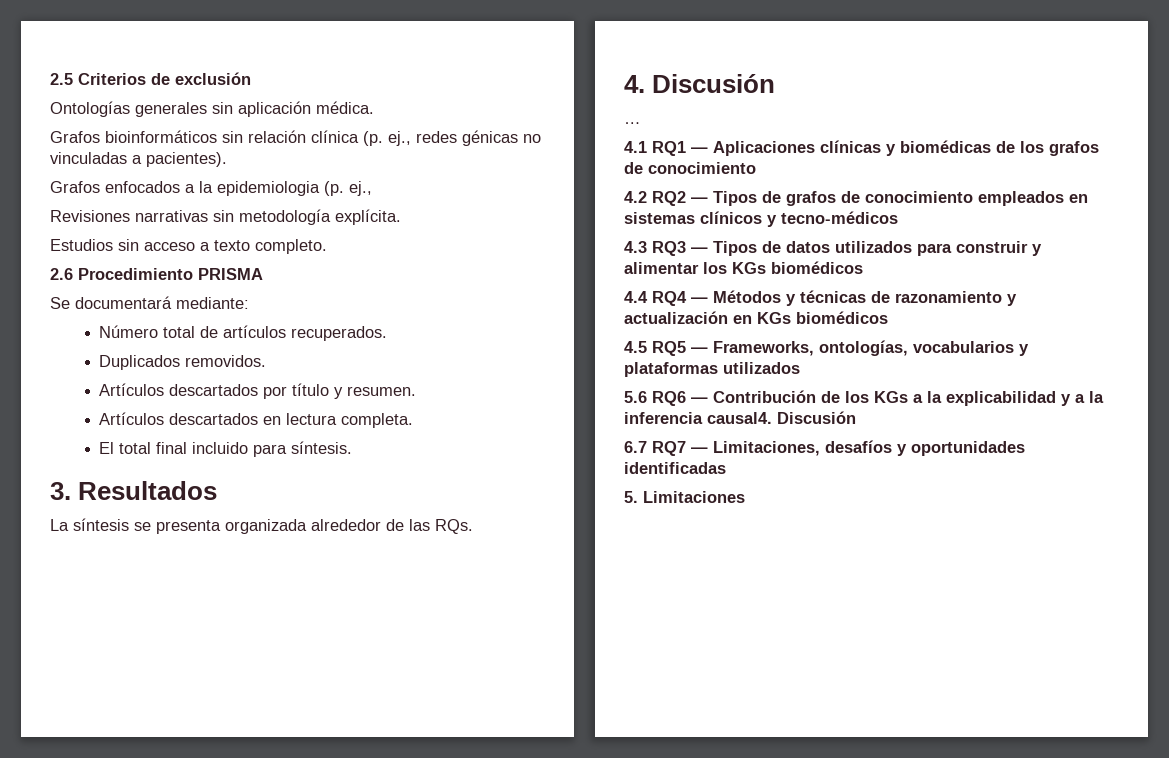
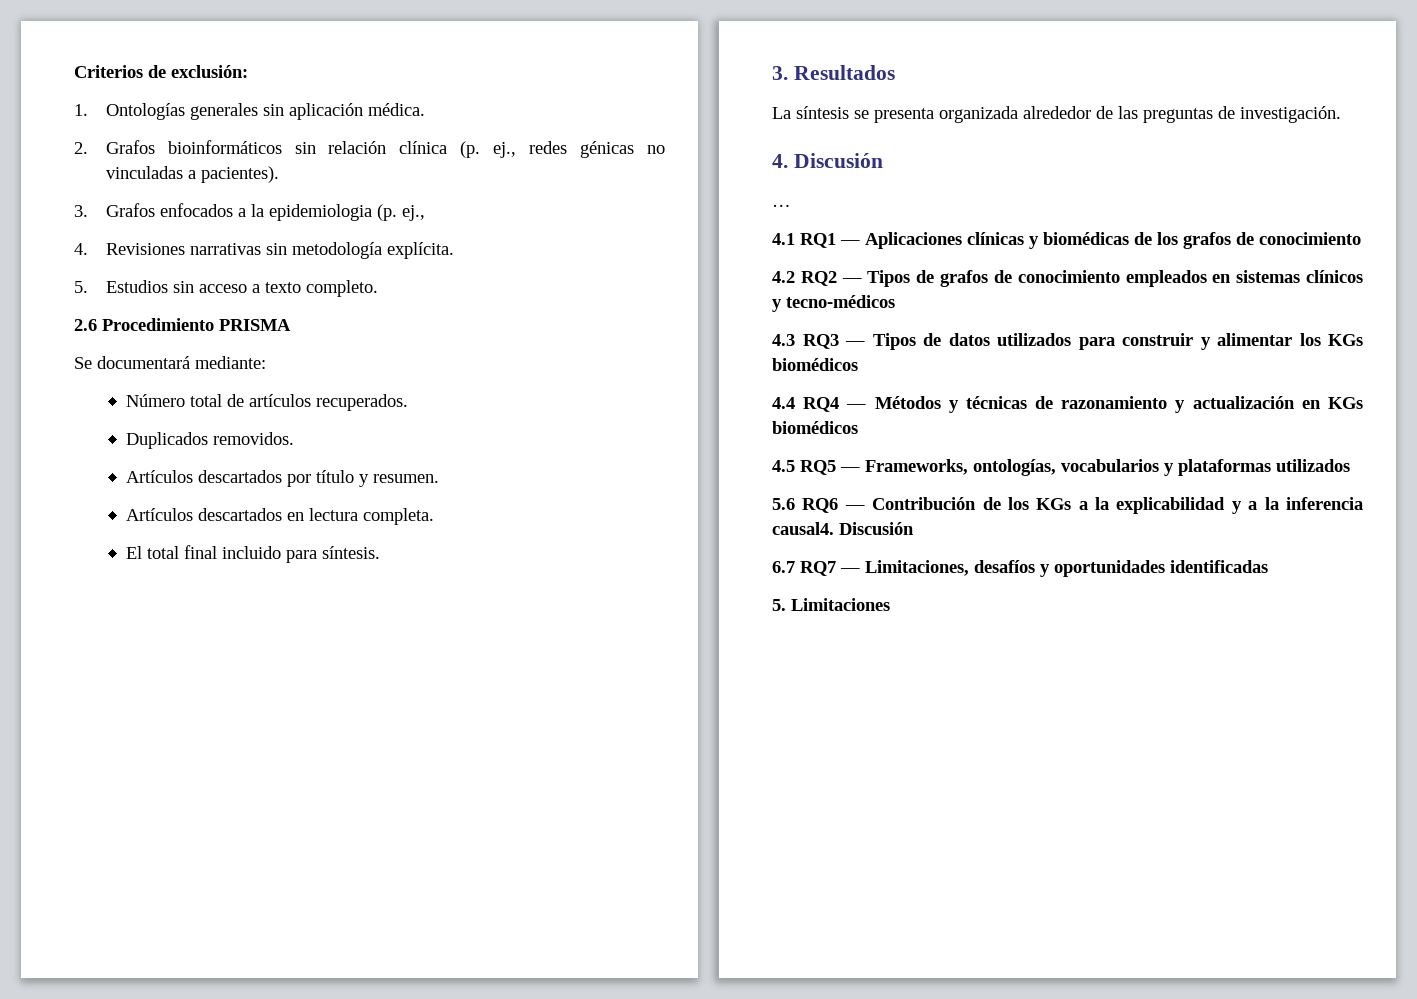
[50,73,73,85] 2.5 -> (74, 71) none
[175,72,251,85] exclusión // -> [171,65,248,78] [74,104,88,116] exclusión: // 1.
(374, 107) none -> [74,142,88,154] 2.
(227, 159) none -> [74,205,88,217] 3.
(372, 188) none -> [74,243,88,255] 4.
(401, 217) none -> [74,281,88,293] 5.
[435,519,473,534] RQs. -> [1143,106,1341,123] preguntas de investigación.

